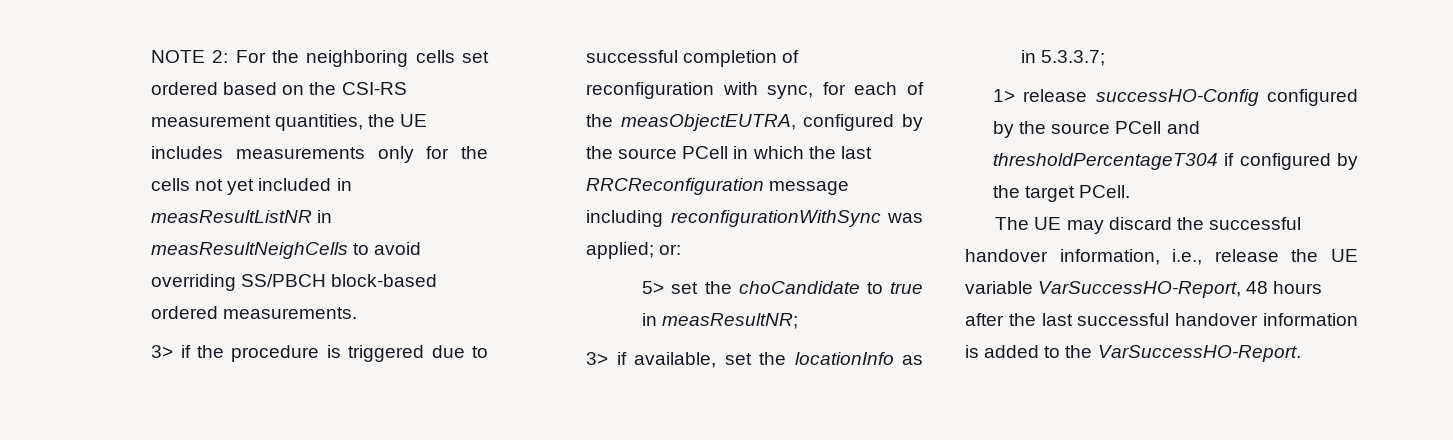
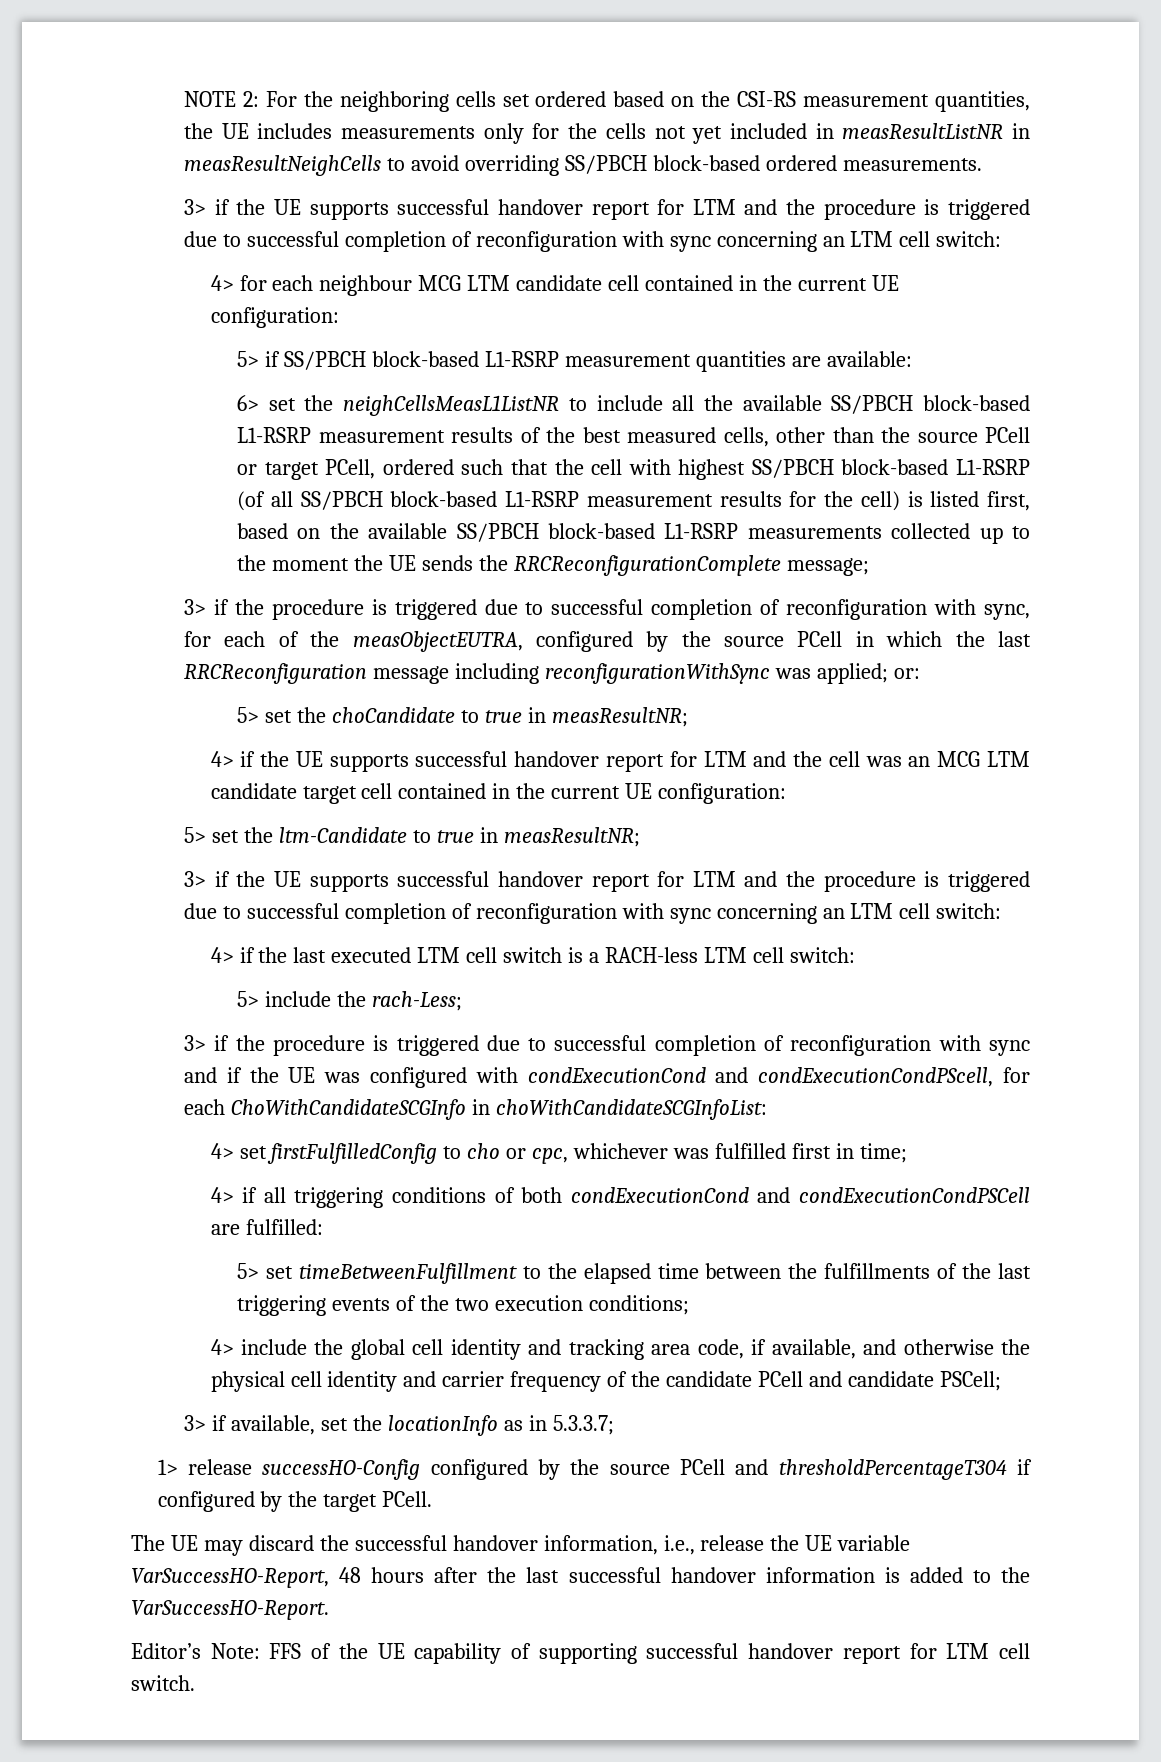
(358, 313) none -> [184,199,1030,220] [184,231,1002,252] [210,275,899,296] [210,307,339,328] [237,351,912,372] [237,395,1030,416] [237,427,1030,447] [237,459,1030,480] [237,491,1030,511] [237,523,1031,544] [237,555,869,576] // 3> if the UE supports successful handover report for LTM and the procedure is triggered due to successful completion of reconfiguration with sync concerning an LTM cell switch: // 4> for each neighbour MCG LTM candidate cell contained in the current UE configuration: // 5> if SS/PBCH block-based L1-RSRP measurement quantities are available: // 6> set the neighCellsMeasL1ListNR to include all the available SS/PBCH block-based L1-RSRP measurement results of the best measured cells, other than the source PCell or target PCell, ordered such that the cell with highest SS/PBCH block-based L1-RSRP (of all SS/PBCH block-based L1-RSRP measurement results for the cell) is listed first, based on the available SS/PBCH block-based L1-RSRP measurements collected up to the moment the UE sends the RRCReconfigurationComplete message;
(799, 321) none -> [210,751,1030,772] [210,783,787,804] [184,827,640,847] [184,871,1030,892] [184,903,1002,924] [210,947,855,963] [237,991,462,1011] [184,1035,1031,1056] [184,1067,1031,1088] [184,1099,767,1120] [210,1143,907,1164] [210,1187,1030,1208] [210,1219,323,1235] [237,1263,1031,1284] [237,1295,689,1316] [210,1339,1030,1360] [210,1371,1001,1392] // 4> if the UE supports successful handover report for LTM and the cell was an MCG LTM candidate target cell contained in the current UE configuration: // 5> set the ltm-Candidate to true in measResultNR; // 3> if the UE supports successful handover report for LTM and the procedure is triggered due to successful completion of reconfiguration with sync concerning an LTM cell switch: // 4> if the last executed LTM cell switch is a RACH-less LTM cell switch: // 5> include the rach-Less; // 3> if the procedure is triggered due to successful completion of reconfiguration with sync and if the UE was configured with condExecutionCond and condExecutionCondPScell, for each ChoWithCandidateSCGInfo in choWithCandidateSCGInfoList: // 4> set firstFulfilledConfig to cho or cpc, whichever was fulfilled first in time; // 4> if all triggering conditions of both condExecutionCond and condExecutionCondPSCell are fulfilled: // 5> set timeBetweenFulfillment to the elapsed time between the fulfillments of the last triggering events of the two execution conditions; // 4> include the global cell identity and tracking area code, if available, and otherwise the physical cell identity and carrier frequency of the candidate PCell and candidate PSCell;
(1301, 353) none -> [131,1643,1030,1664] [131,1675,195,1691] // Editor’s Note: FFS of the UE capability of supporting successful handover report for LTM cell switch.

